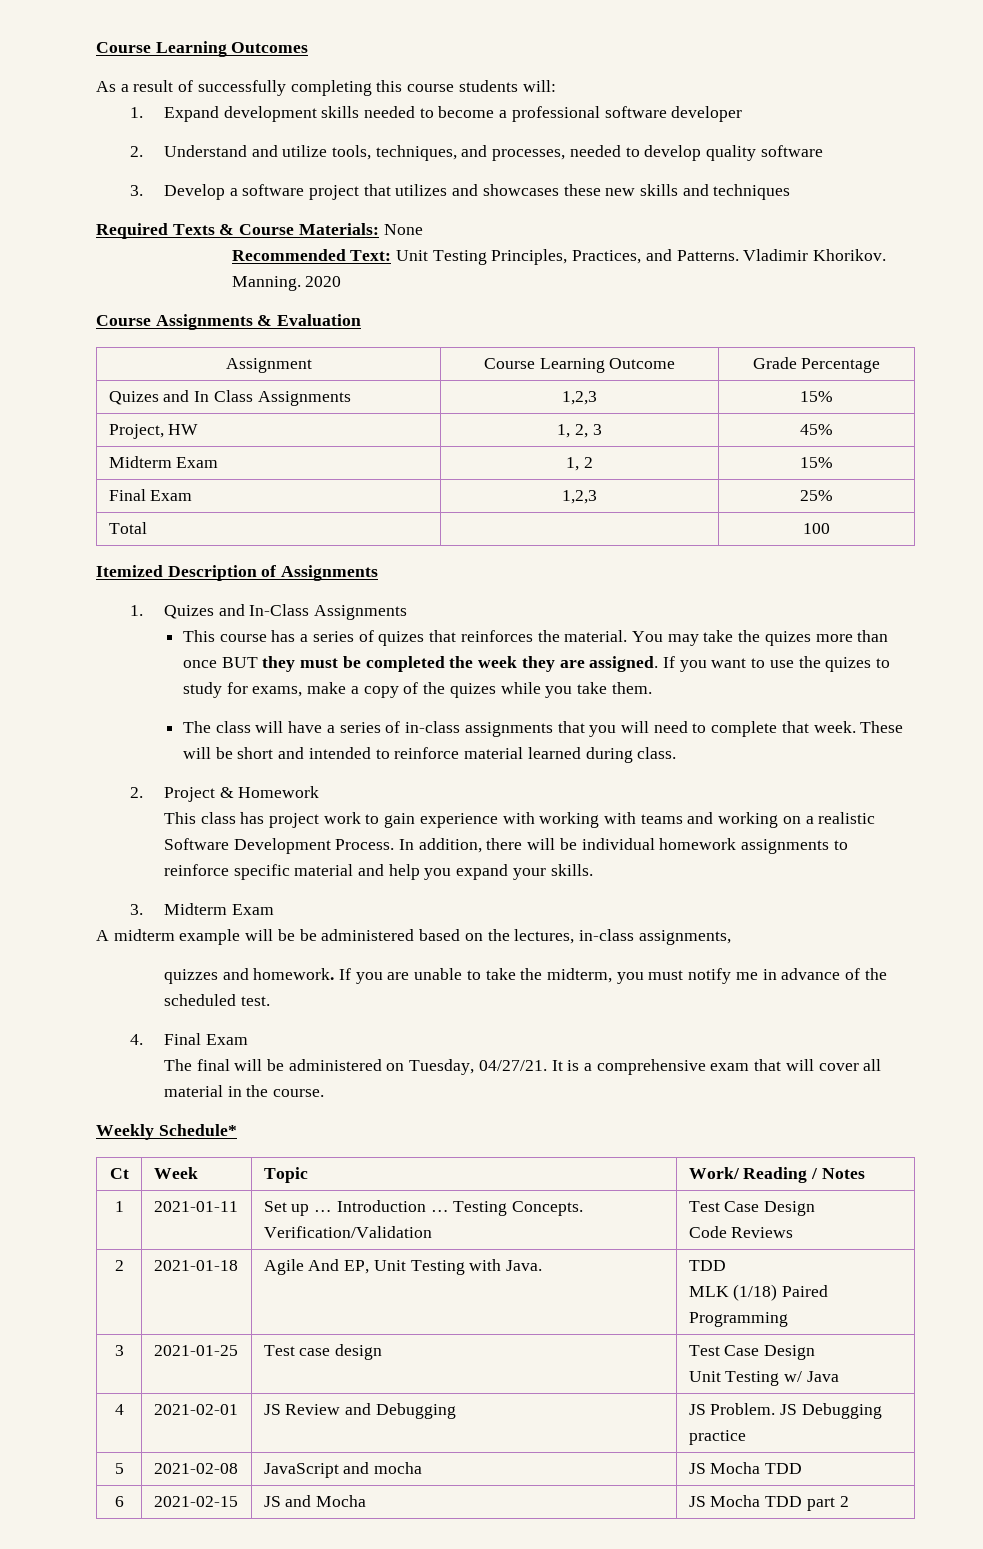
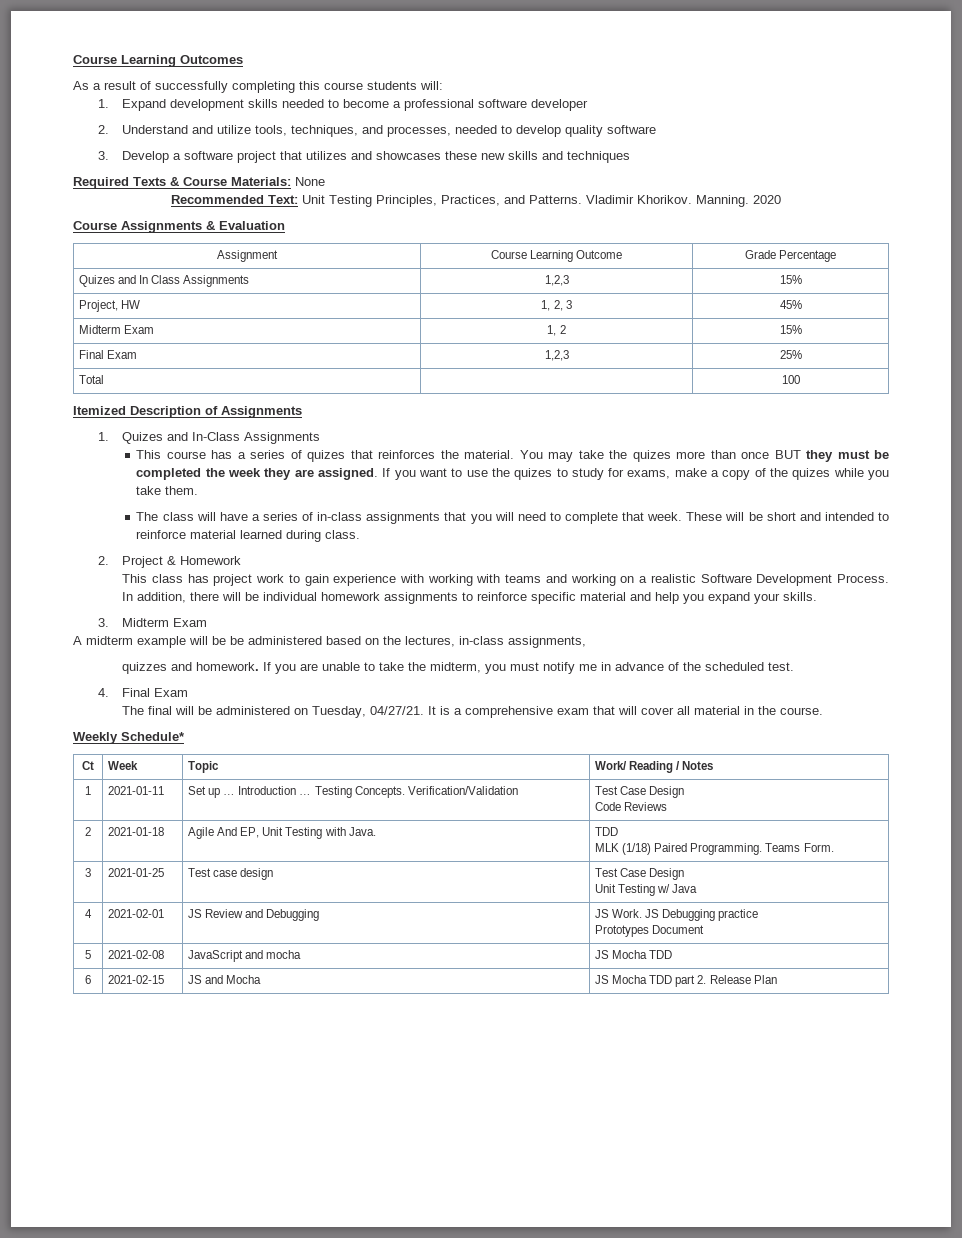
[688,1312,788,1327] Programming -> [690,843,834,855] Programming. Teams Form.
[710,1403,776,1415] Problem. -> [612,909,643,918] Work.
(746, 1437) none -> [595,925,705,937] // Prototypes Document
[839,1496,849,1507] 2 -> [697,975,777,984] 2. Release Plan

